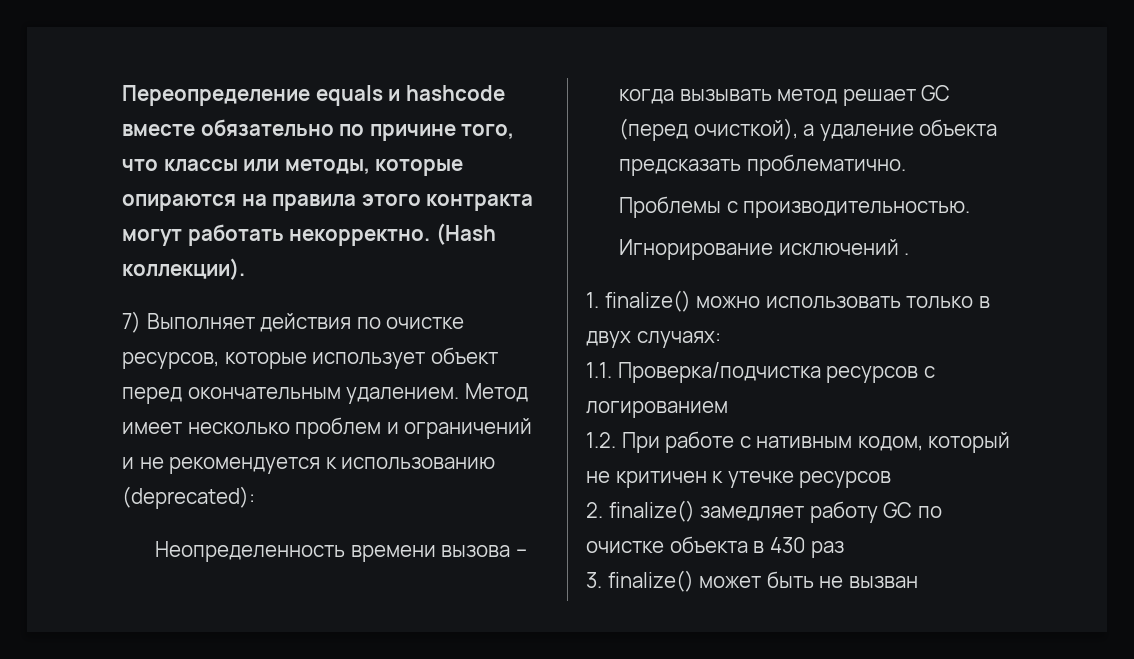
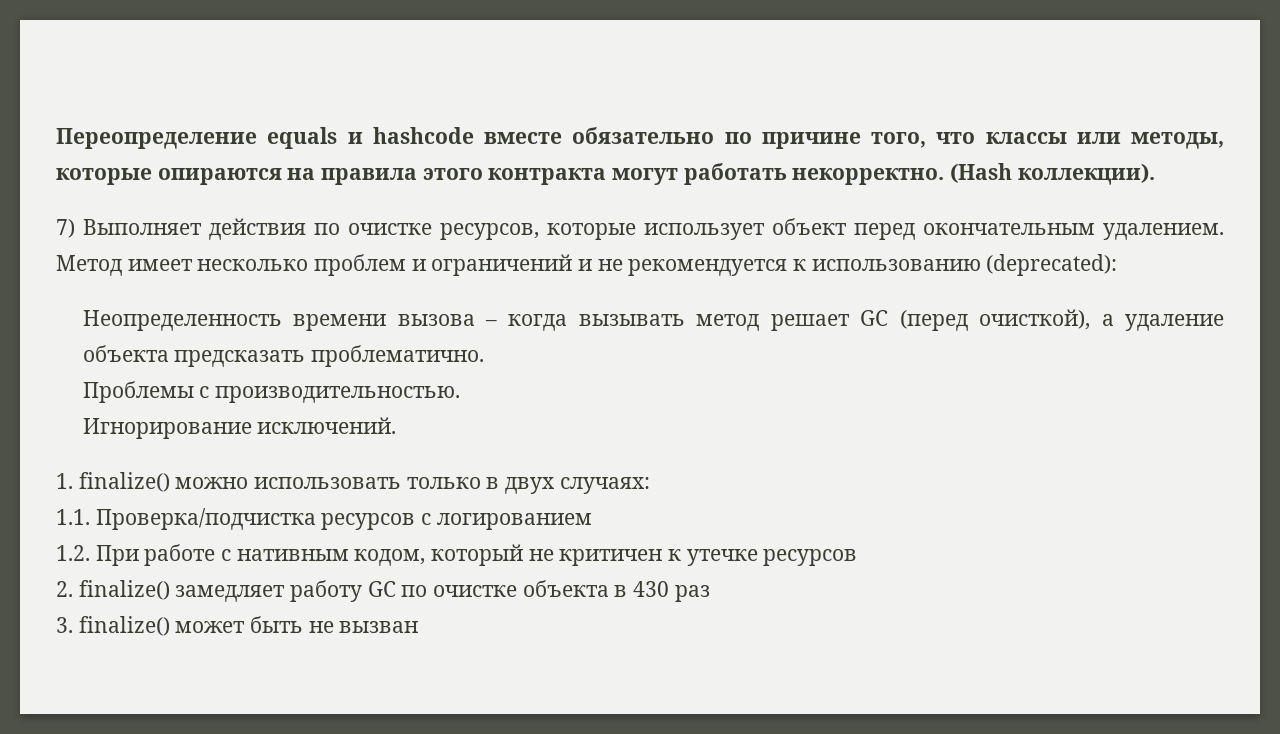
[778,239,910,256] исключений . -> [257,417,397,434] исключений.

